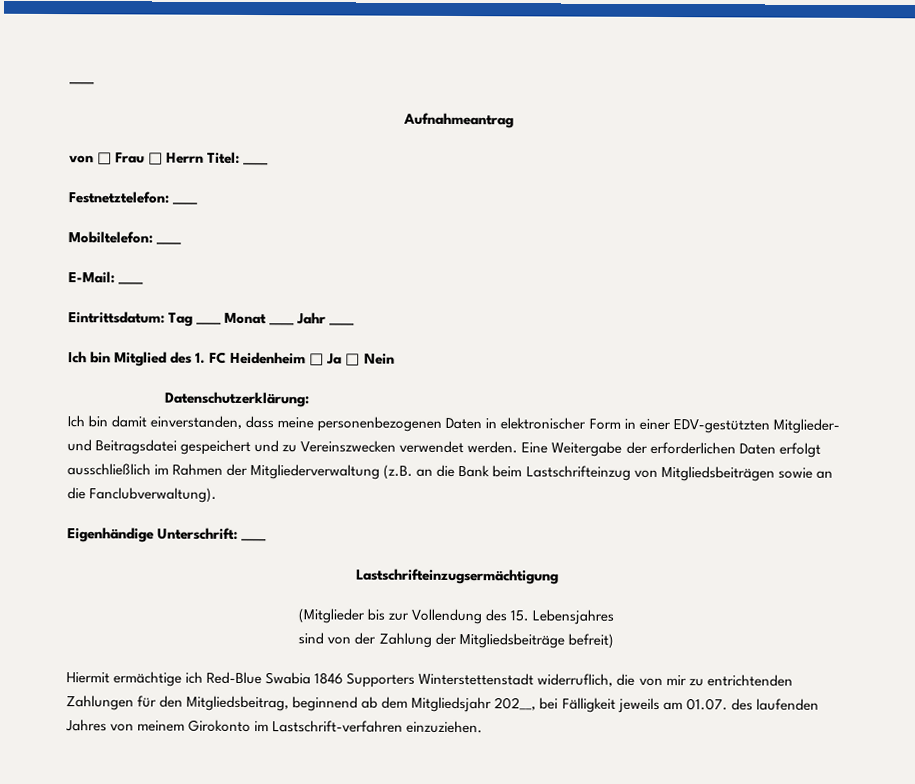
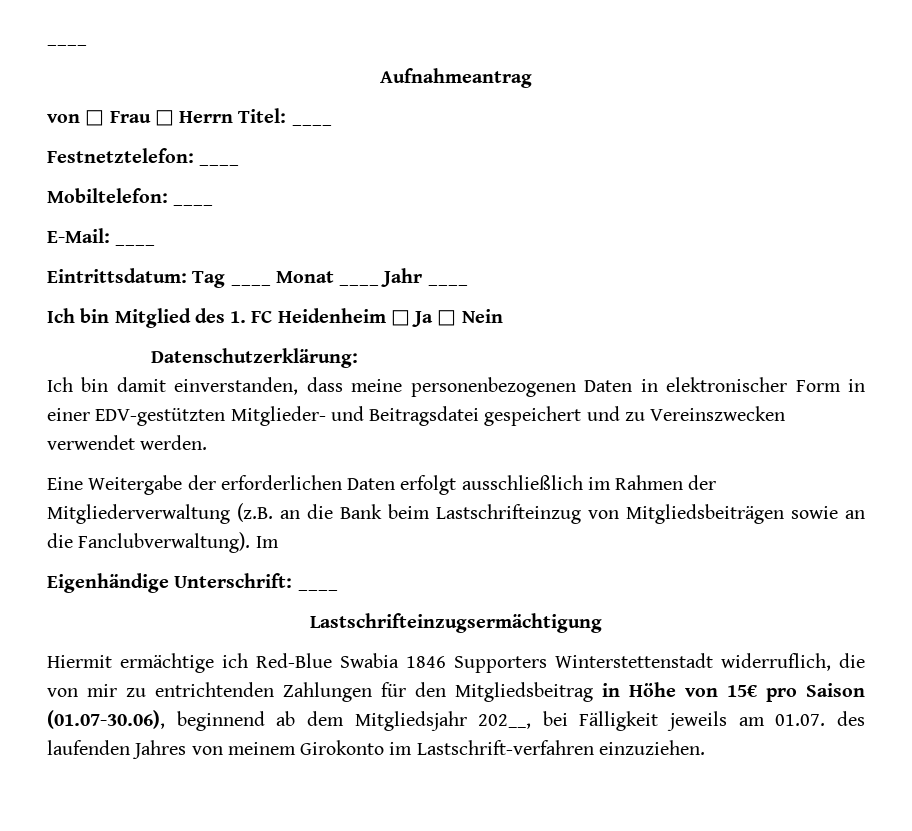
(519, 447) none -> (208, 442) //
(218, 495) none -> [255,536,279,548] Im
[297,608,615,625] [298,632,614,649] // (Mitglieder bis zur Vollendung des 15. Lebensjahres // sind von der Zahlung der Mitgliedsbeiträge befreit) -> (602, 623) none
[186,695,290,712] Mitgliedsbeitrag, -> [455,682,865,702] [47,710,165,729] Mitgliedsbeitrag in Höhe von 15€ pro Saison (01.07-30.06),

